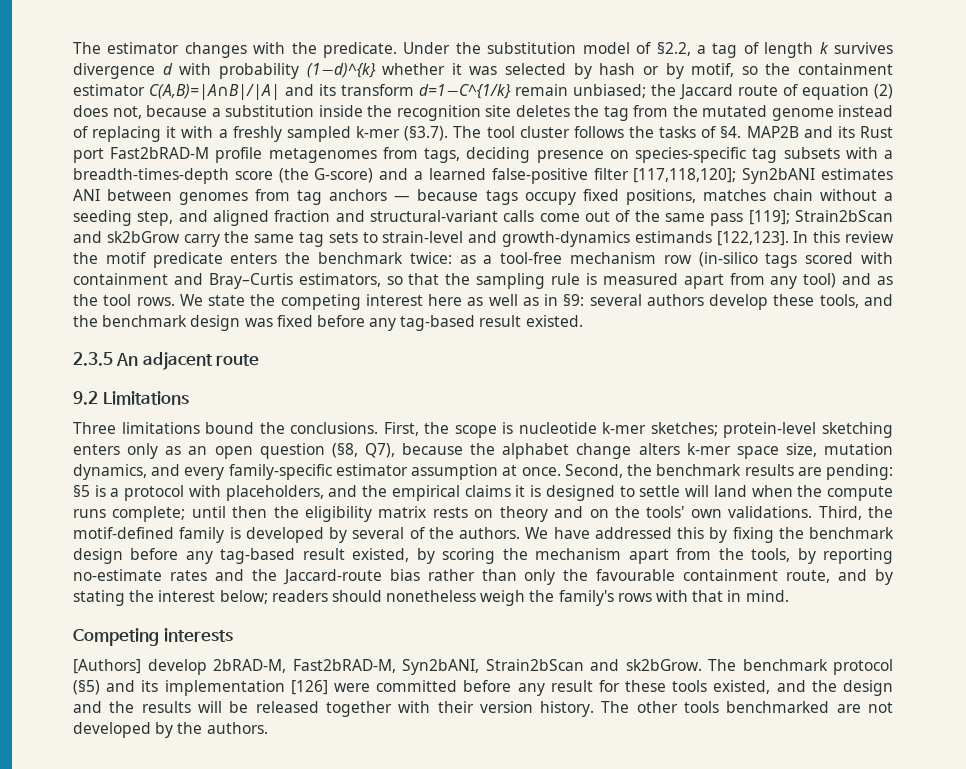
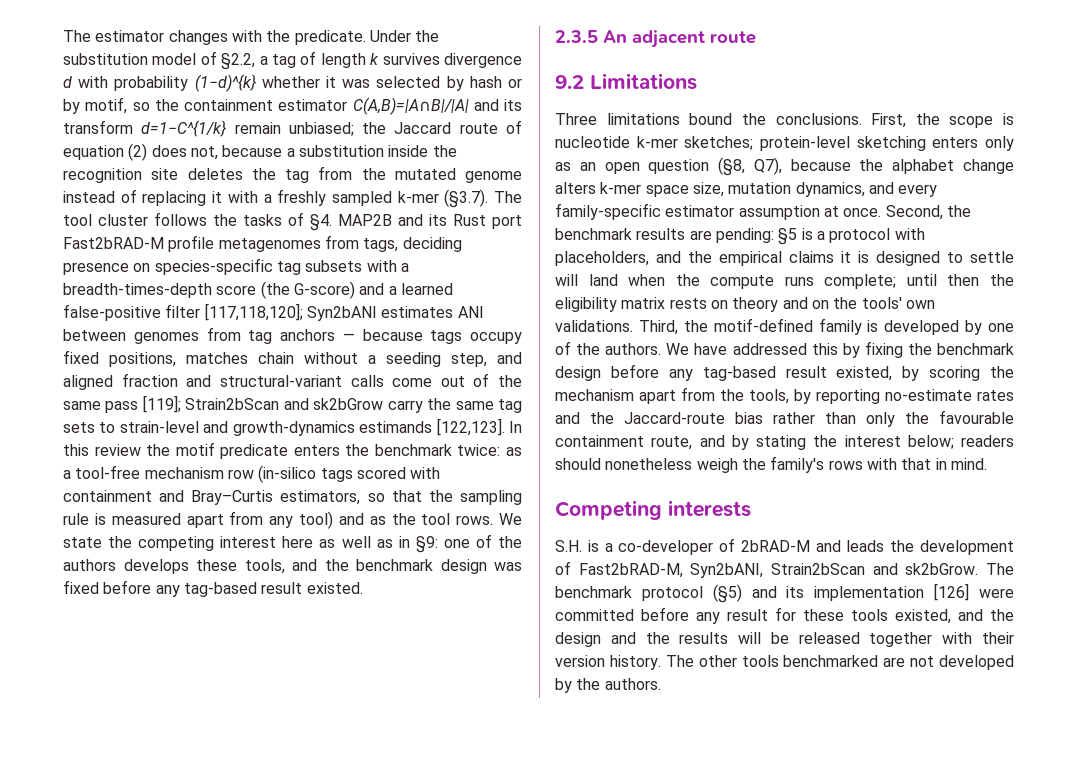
[589,294,769,310] several authors develop -> [443,534,522,548] [63,559,189,574] one of the authors develops
[352,527,405,539] several -> [988,323,1014,332] one
[73,659,286,675] [Authors] develop 2bRAD-M, -> [555,538,1014,555] [555,561,571,575] S.H. is a co-developer of 2bRAD-M and leads the development of

